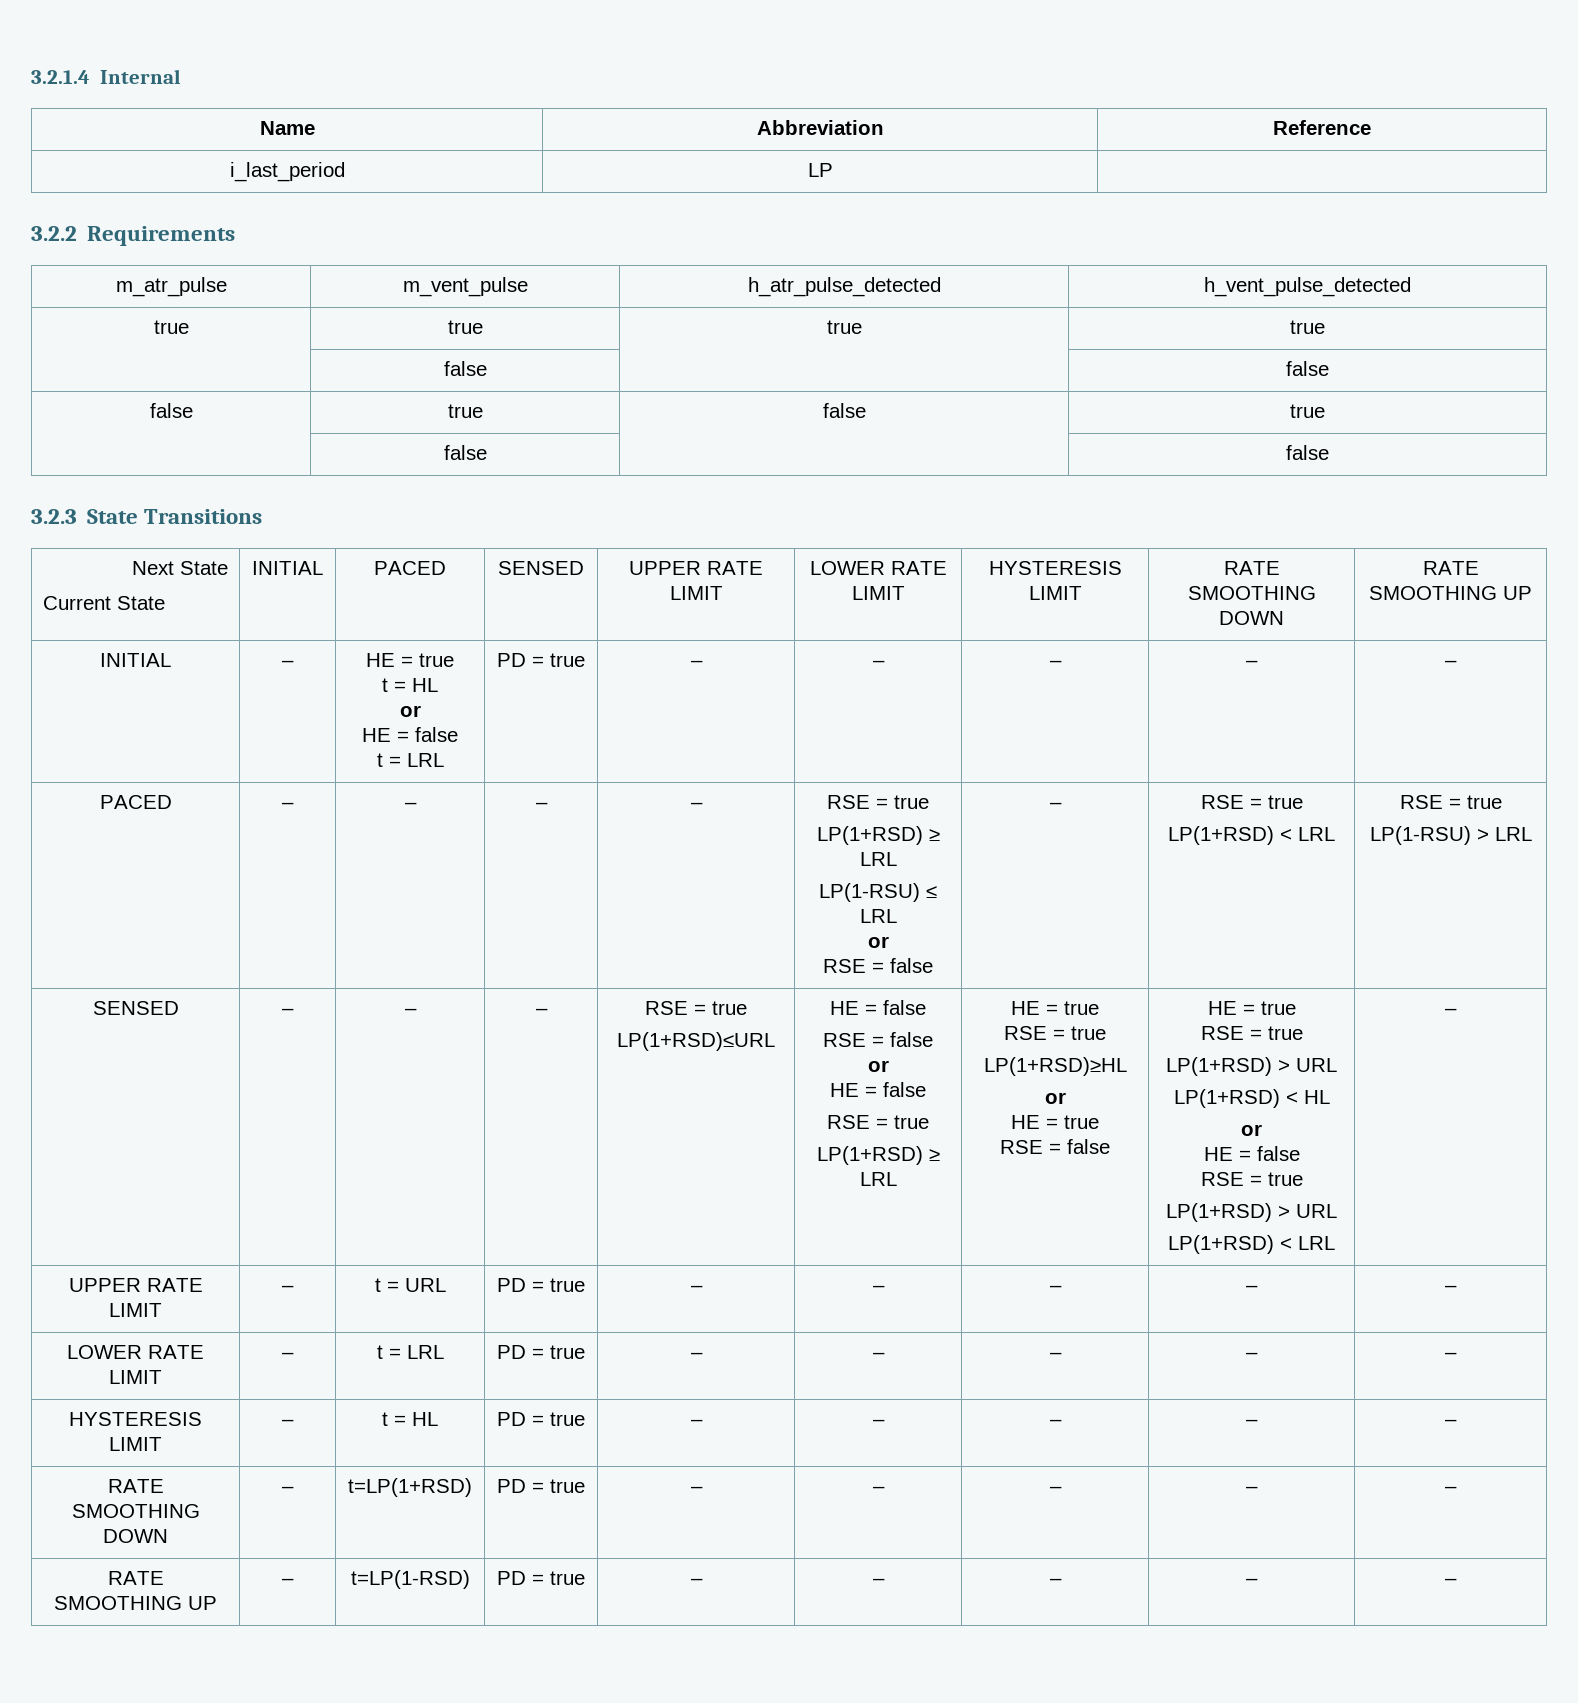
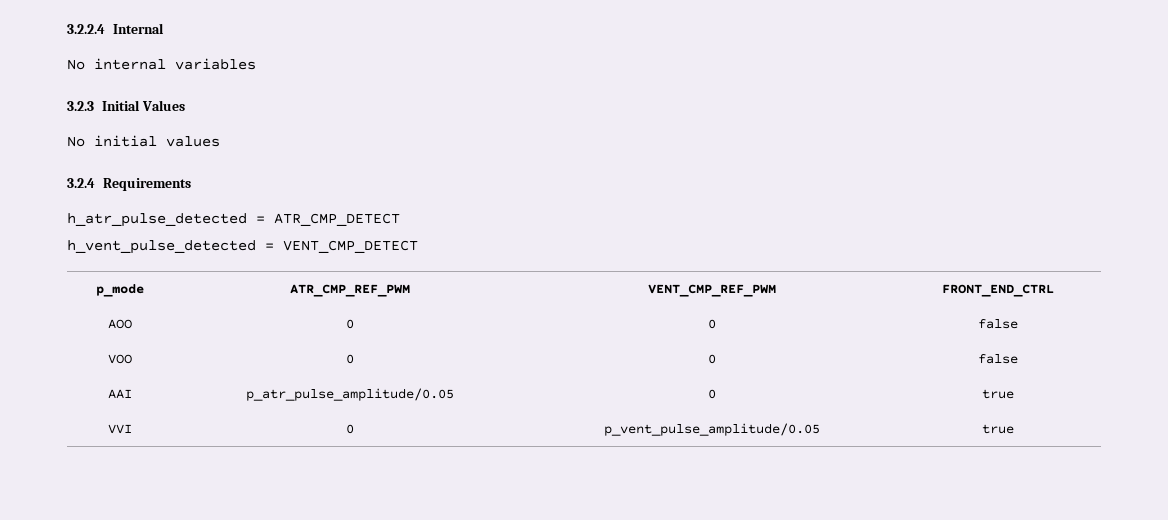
[31,70,90,84] 3.2.1.4 -> [67,24,105,34] 3.2.2.4
[259,121,315,135] [756,120,884,135] [1272,120,1371,135] [229,162,345,182] [807,163,833,177] [31,226,236,246] [115,277,227,297] [402,277,528,297] [747,277,941,297] [1203,277,1411,297] [153,320,189,334] [447,320,483,334] [826,320,862,334] [1289,320,1325,334] [443,361,487,376] [1285,361,1329,376] [149,403,193,418] [447,404,483,418] [822,403,866,418] [1289,404,1325,418] [443,445,487,460] [1285,445,1329,460] [31,509,263,524] [132,561,229,575] [42,596,165,610] [252,561,323,575] [374,561,446,575] [498,561,584,575] [629,561,763,575] [669,586,723,600] [809,561,947,575] [851,586,905,600] [988,561,1122,575] [1028,586,1082,600] [1223,561,1280,575] [1187,586,1316,600] [1218,611,1284,625] [1422,561,1479,575] [1368,586,1532,600] [100,653,171,667] [282,660,294,667] [366,653,454,667] [382,678,438,692] [399,705,421,717] [362,727,458,742] [376,753,444,767] [497,653,585,667] [690,660,703,667] [872,660,885,667] [1049,660,1062,667] [1245,660,1258,667] [1444,660,1457,667] [99,795,172,809] [282,802,294,809] [404,802,417,809] [535,802,548,809] [690,802,703,809] [827,795,929,809] [816,826,940,845] [859,852,897,866] [819,883,937,902] [859,909,897,923] [867,936,889,948] [823,958,933,973] [1049,802,1062,809] [1200,795,1303,809] [1167,826,1335,845] [1399,795,1502,809] [1369,826,1532,845] [92,1001,179,1015] [282,1008,294,1015] [404,1008,417,1015] [535,1008,548,1015] [645,1001,747,1015] [617,1032,775,1051] [830,1000,926,1015] [823,1032,933,1047] [867,1060,889,1072] [830,1082,926,1097] [827,1115,929,1129] [816,1146,940,1165] [859,1172,897,1186] [1011,1001,1099,1015] [1004,1026,1106,1040] [983,1057,1127,1076] [1044,1092,1066,1104] [1011,1115,1099,1129] [1000,1139,1110,1154] [1207,1001,1296,1015] [1200,1026,1303,1040] [1165,1057,1337,1076] [1173,1089,1330,1108] [1240,1124,1262,1136] [1203,1146,1300,1161] [1200,1172,1303,1186] [1165,1203,1337,1222] [1167,1235,1335,1254] [1444,1008,1457,1015] [68,1278,203,1292] [109,1303,162,1317] [282,1285,294,1292] [374,1278,446,1292] [497,1278,585,1292] [690,1285,703,1292] [872,1285,885,1292] [1049,1285,1062,1292] [1245,1285,1258,1292] [1444,1285,1457,1292] [67,1345,204,1359] [109,1370,162,1384] [282,1352,294,1359] [376,1345,444,1359] [497,1345,585,1359] [690,1352,703,1359] [872,1352,885,1359] [1049,1352,1062,1359] [1245,1352,1258,1359] [1444,1352,1457,1359] [69,1412,202,1426] [109,1437,162,1451] [282,1419,294,1426] [382,1412,438,1426] [497,1412,585,1426] [690,1419,703,1426] [872,1419,885,1426] [1049,1419,1062,1426] [1245,1419,1258,1426] [1444,1419,1457,1426] [107,1479,164,1493] [71,1504,200,1518] [103,1529,168,1543] [282,1486,294,1493] [348,1478,472,1497] [497,1479,585,1493] [690,1486,703,1493] [872,1486,885,1493] [1049,1486,1062,1493] [1245,1486,1258,1493] [1444,1486,1457,1493] [107,1571,164,1585] [54,1596,217,1610] [282,1578,294,1585] [350,1570,470,1589] [497,1571,585,1585] [690,1578,703,1585] [872,1578,885,1585] [1049,1578,1062,1585] [1245,1578,1258,1585] [1444,1578,1457,1585] // Name | Abbreviation | Reference // i_last_period | LP | // 3.2.2 Requirements // m_atr_pulse | m_vent_pulse | h_atr_pulse_detected | h_vent_pulse_detected // true | true | true | true // | false | | false // false | true | false | true // | false | | false // 3.2.3 State Transitions // Next State // Current State | INITIAL | PACED | SENSED | UPPER RATE LIMIT | LOWER RATE LIMIT | HYSTERESIS LIMIT | RATE SMOOTHING DOWN | RATE SMOOTHING UP // INITIAL | – | HE = true // t = HL // or // HE = false // t = LRL | PD = true | – | – | – | – | – // PACED | – | – | – | – | RSE = true // LP(1+RSD) ≥ LRL // LP(1-RSU) ≤ LRL // or // RSE = false | – | RSE = true // LP(1+RSD) < LRL | RSE = true // LP(1-RSU) > LRL // SENSED | – | – | – | RSE = true // LP(1+RSD)≤URL | HE = false // RSE = false // or // HE = false // RSE = true // LP(1+RSD) ≥ LRL | HE = true // RSE = true // LP(1+RSD)≥HL // or // HE = true // RSE = false | HE = true // RSE = true // LP(1+RSD) > URL // LP(1+RSD) < HL // or // HE = false // RSE = true // LP(1+RSD) > URL // LP(1+RSD) < LRL | – // UPPER RATE LIMIT | – | t = URL | PD = true | – | – | – | – | – // LOWER RATE LIMIT | – | t = LRL | PD = true | – | – | – | – | – // HYSTERESIS LIMIT | – | t = HL | PD = true | – | – | – | – | – // RATE SMOOTHING DOWN | – | t=LP(1+RSD) | PD = true | – | – | – | – | – // RATE SMOOTHING UP | – | t=LP(1-RSD) | PD = true | – | – | – | – | – -> [67,58,256,70] [67,100,185,111] [67,135,220,147] [67,178,191,191] [67,213,400,227] [67,240,418,254] [95,284,144,297] [289,284,410,297] [647,284,776,297] [942,284,1054,297] [107,319,132,329] [345,319,354,329] [707,319,716,329] [978,319,1018,329] [107,354,132,364] [345,354,354,364] [707,354,716,364] [978,354,1018,364] [107,389,132,399] [245,388,454,401] [707,389,716,399] [982,389,1014,399] [107,424,132,434] [345,424,354,434] [603,423,820,436] [982,424,1014,434] // No internal variables // 3.2.3 Initial Values // No initial values // 3.2.4 Requirements // h_atr_pulse_detected = ATR_CMP_DETECT // h_vent_pulse_detected = VENT_CMP_DETECT // p_mode | ATR_CMP_REF_PWM | VENT_CMP_REF_PWM | FRONT_END_CTRL // AOO | 0 | 0 | false // VOO | 0 | 0 | false // AAI | p_atr_pulse_amplitude/0.05 | 0 | true // VVI | 0 | p_vent_pulse_amplitude/0.05 | true

